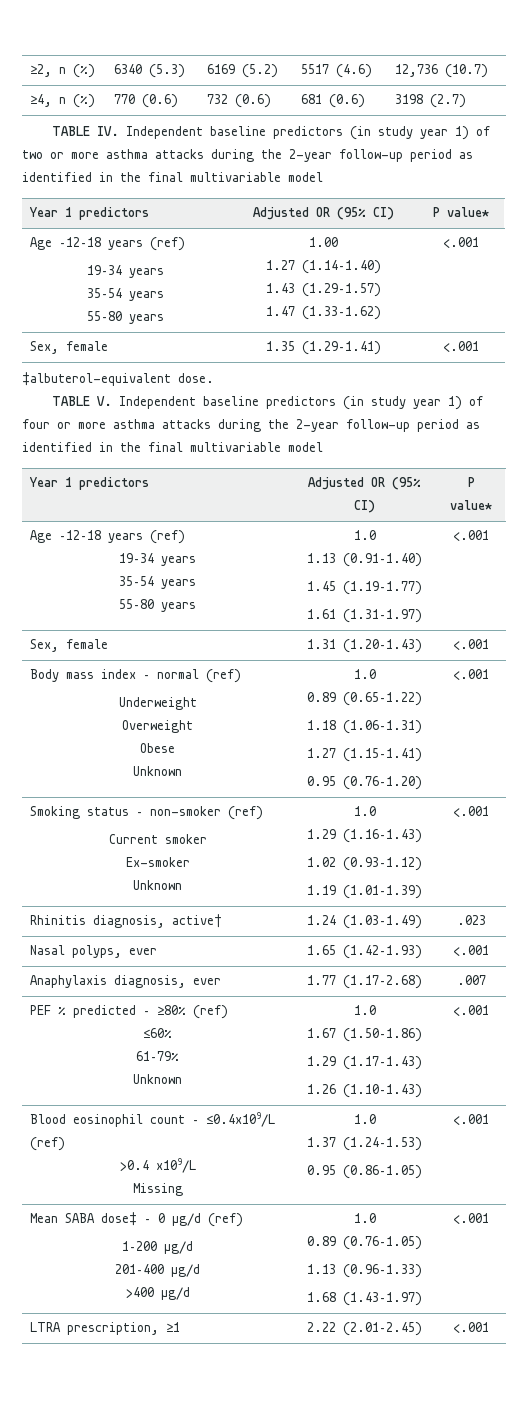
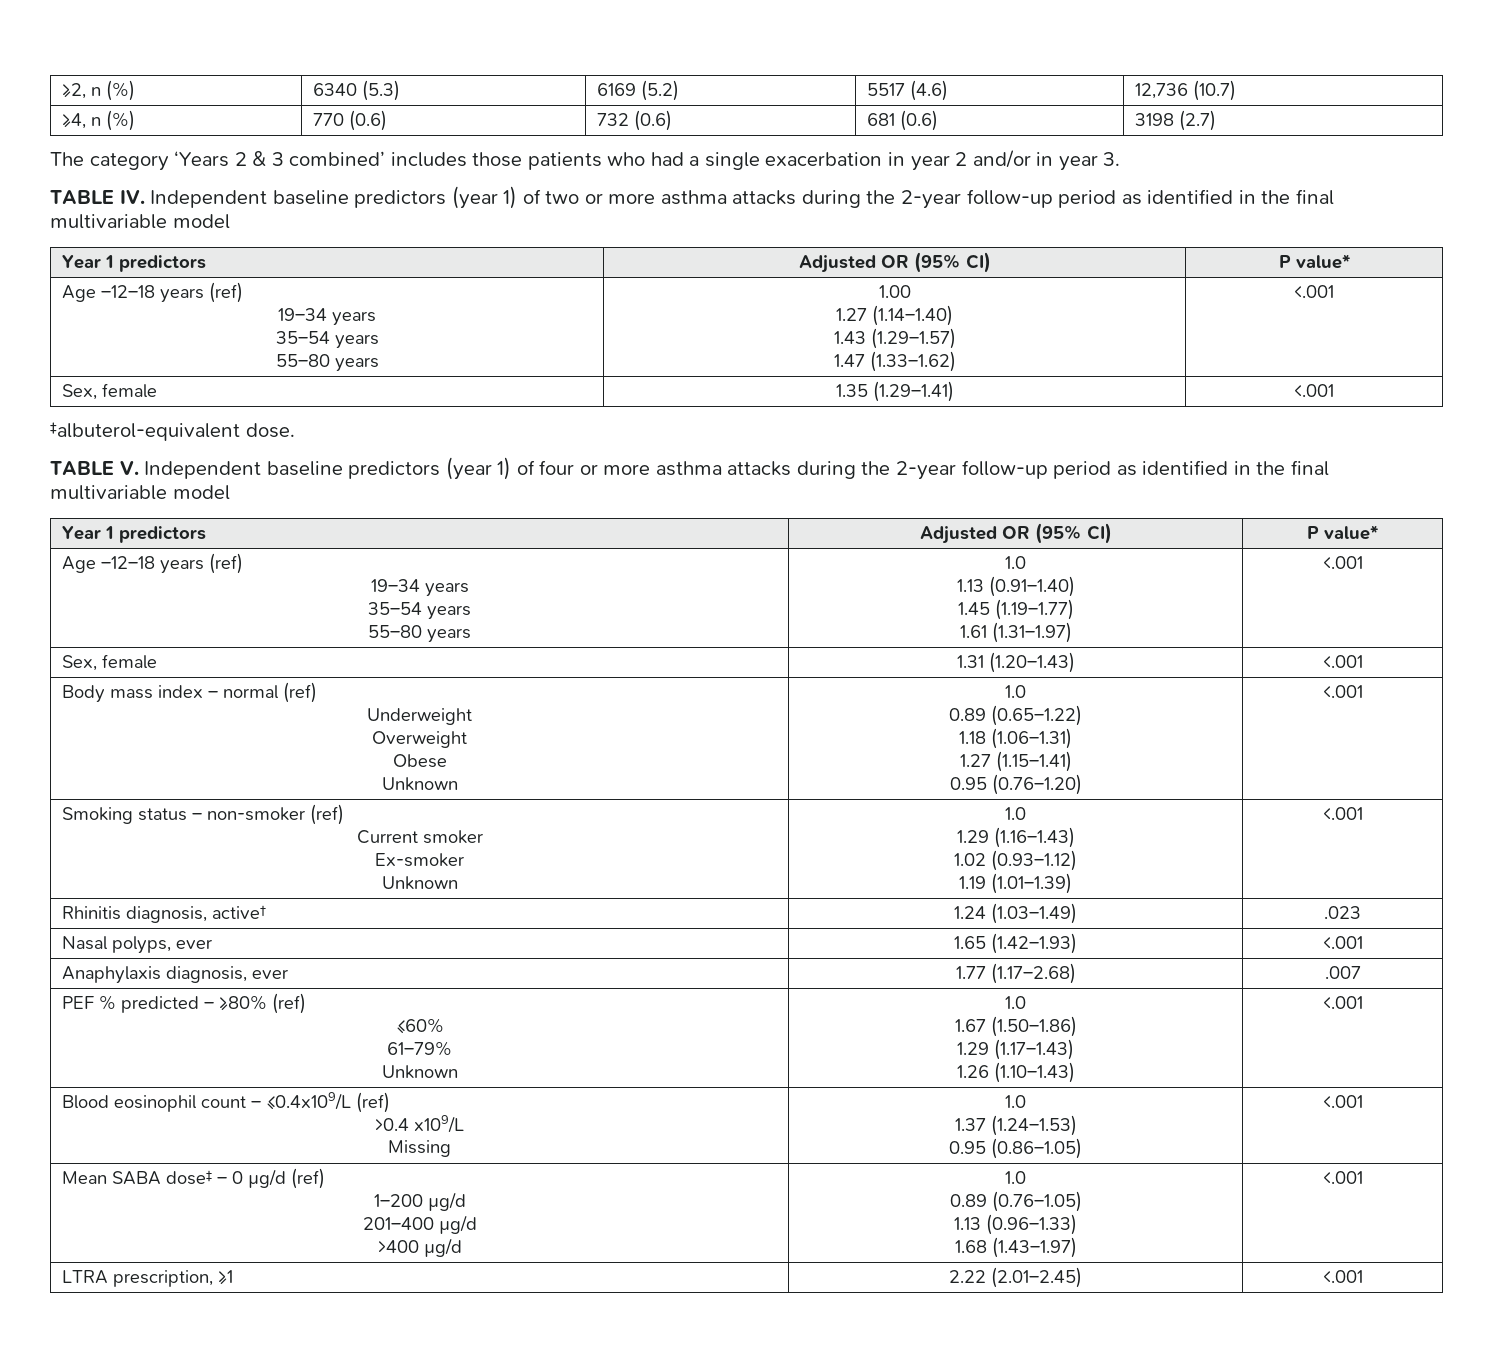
(466, 101) none -> [50,150,1121,171] // The category ‘Years 2 & 3 combined’ includes those patients who had a single exacerbation in year 2 and/or in year 3.
[350,126,449,140] (in study year -> [451,186,498,209] (year
[343,396,442,410] (in study year -> [445,457,492,480] (year

